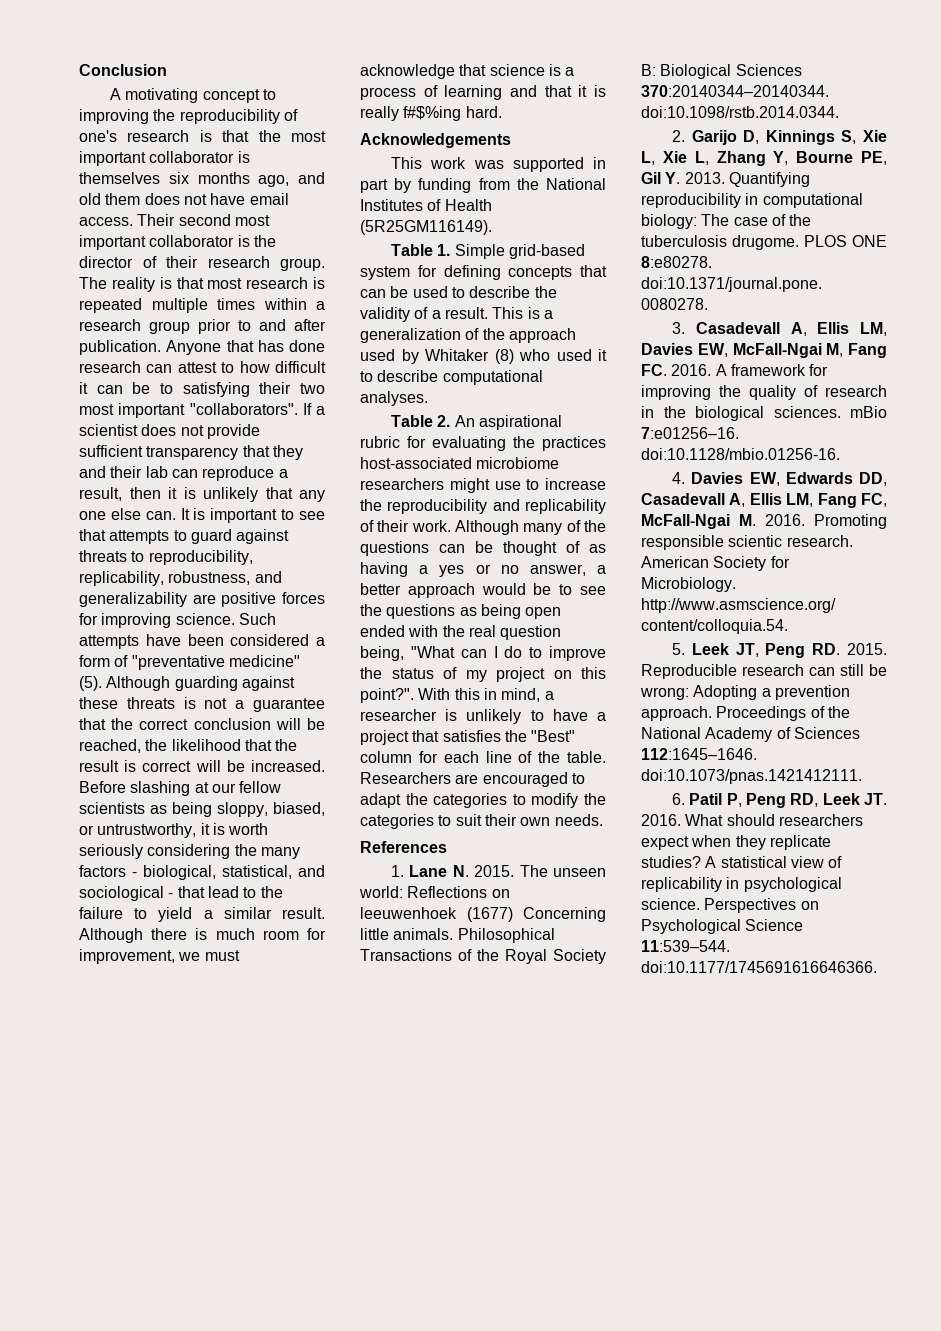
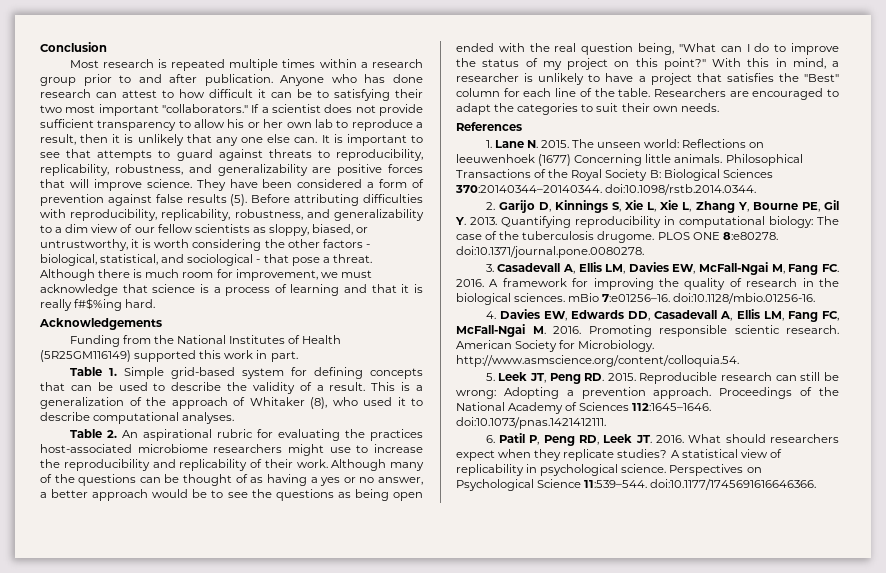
[110,88,277,103] [79,109,298,124] [79,130,326,142] [79,151,250,166] [79,172,325,187] [79,193,289,205] [79,214,270,226] [79,235,276,250] [79,256,325,271] [79,277,243,292] A motivating concept to improving the reproducibility of one's research is that the most important collaborator is themselves six months ago, and old them does not have email access. Their second most important collaborator is the director of their research group. The reality is that most -> [69,60,99,68] Most
[226,340,254,352] that -> [331,74,357,83] who
[189,403,298,415] "collaborators". -> [162,104,248,113] "collaborators."
[242,445,303,460] [79,466,198,478] that they and their lab can -> [178,119,349,128] to allow his or her own lab to
[79,613,276,628] [79,635,139,649] for improving science. Such attempts -> [40,179,226,191] that will improve science. They
[131,655,300,670] [79,676,295,691] [79,697,325,712] [79,718,325,730] [79,739,298,753] [79,760,325,772] [79,781,209,796] "preventative medicine" (5). Although guarding against these threats is not a guarantee that the correct conclusion will be reached, the likelihood that the result is correct will be increased. Before slashing at -> [40,194,423,206] [40,209,424,221] [40,224,133,233] prevention against false results (5). Before attributing difficulties with reproducibility, replicability, robustness, and generalizability to a dim view of
[172,802,212,817] being -> (266, 230) none
[79,844,143,859] seriously -> (190, 243) none
[260,847,300,859] many -> [287,239,320,248] other
[207,886,283,898] [79,907,325,922] lead to the failure to yield a similar result. -> [291,254,372,266] pose a threat.
[391,157,606,172] [360,178,472,193] This work was supported in part by funding -> [69,335,120,347] Funding
[360,220,492,235] (5R25GM116149). -> [40,350,298,362] (5R25GM116149) supported this work in part.
[360,349,514,364] used by Whitaker (8) -> [233,397,327,409] of Whitaker (8),
[360,688,414,703] point?". -> [663,58,706,70] point?"
[531,793,606,808] [360,814,452,829] modify the categories to -> (594, 108) none

